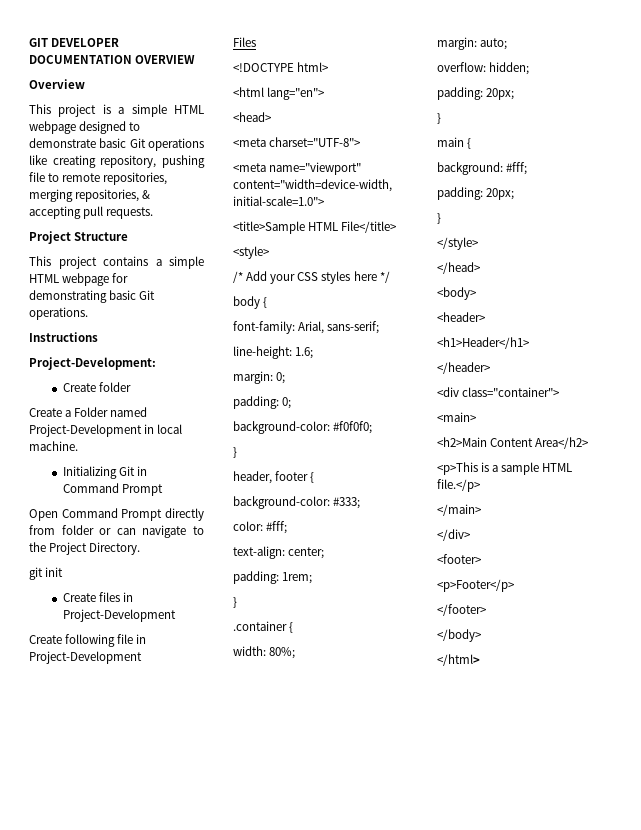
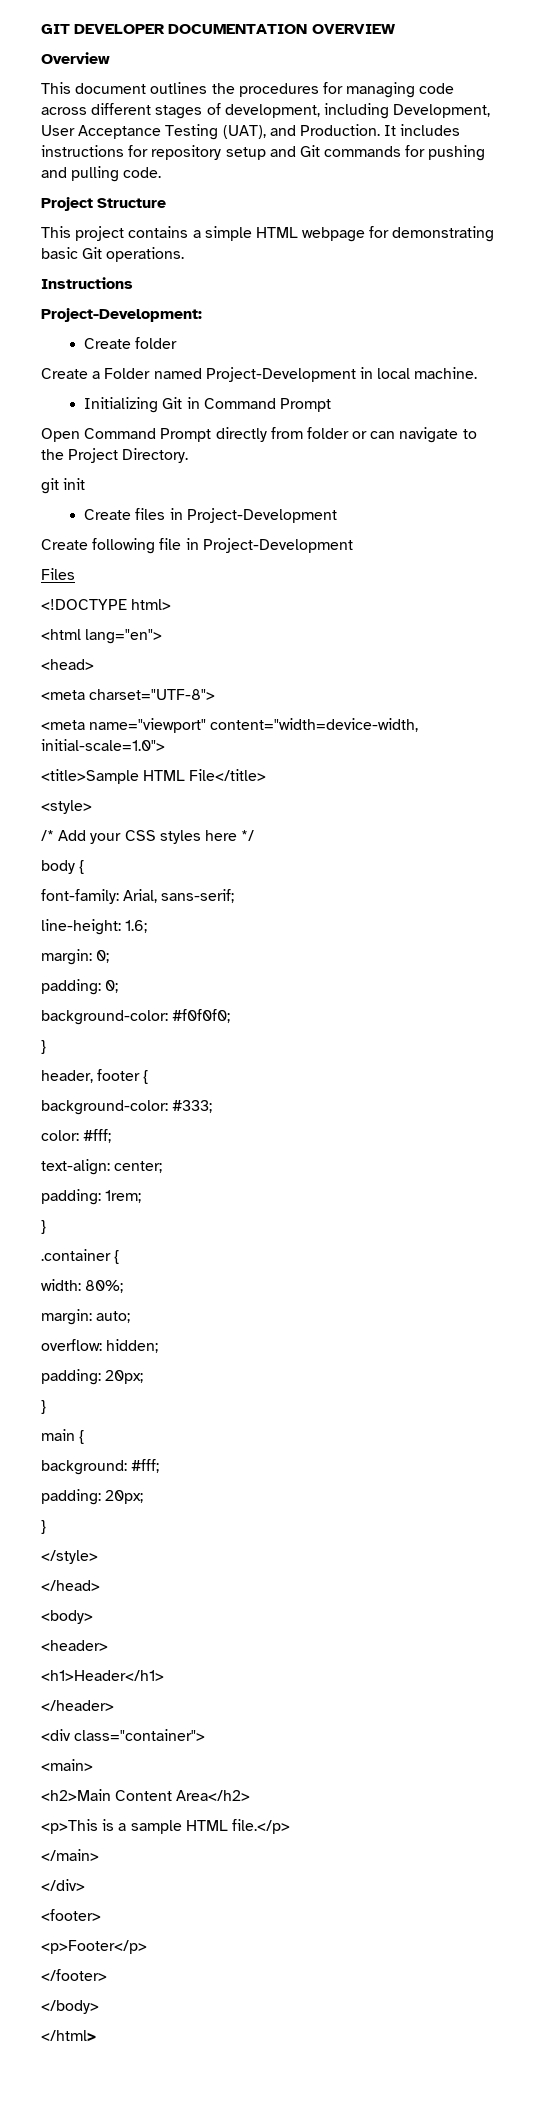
[58,104,205,117] [29,121,141,134] [29,138,204,151] [29,155,205,168] [29,172,168,185] [29,189,151,202] [29,206,154,219] project is a simple HTML webpage designed to demonstrate basic Git operations like creating repository, pushing file to remote repositories, merging repositories, & accepting pull requests. -> [75,82,455,98] [41,103,491,119] [41,124,461,140] [41,145,486,161] [41,166,162,182] document outlines the procedures for managing code across different stages of development, including Development, User Acceptance Testing (UAT), and Production. It includes instructions for repository setup and Git commands for pushing and pulling code.

